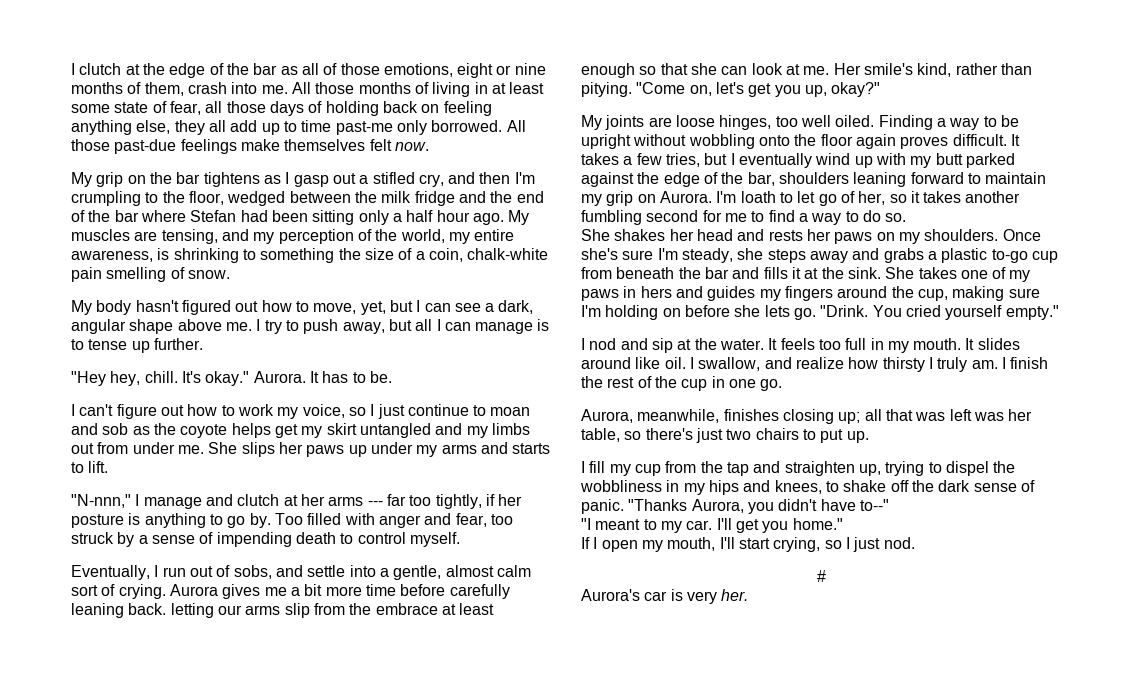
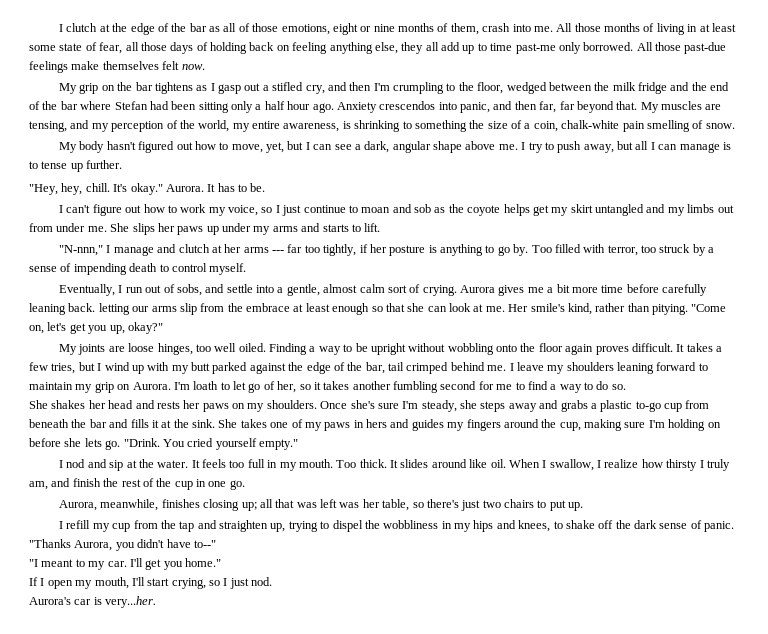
(504, 219) none -> [336,101,638,113] Anxiety crescendos into panic, and then far, far beyond that.
[71,371,106,386] "Hey -> [29,184,58,195] "Hey,
[378,513,487,528] anger and fear, -> [607,245,638,256] terror,
[738,153,812,168] eventually -> (102, 367) none
(775, 179) none -> [388,362,565,374] tail crimped behind me. I leave my
(962, 344) none -> [336,459,387,468] Too thick.
(686, 363) none -> [508,459,540,468] When
[764,357,792,369] and -> [597,460,602,468] I
[971,357,1006,369] am. I -> [29,478,71,490] am, and
[589,461,606,473] fill -> [66,520,91,529] refill
[816,570,826,582] // # -> (273, 581) none
[686,589,749,604] very her. -> [105,596,157,608] very...her.

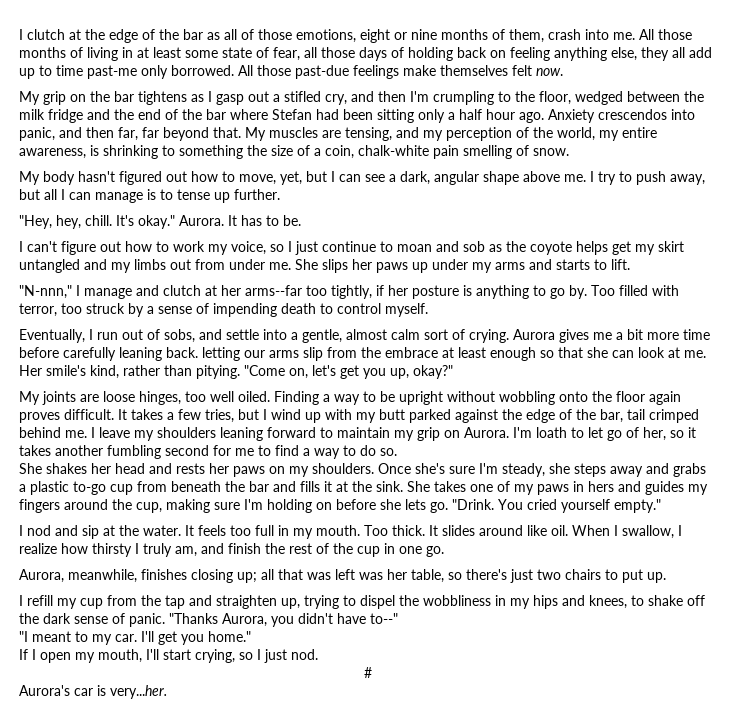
[243,244,303,253] arms --- far -> [245,285,302,296] arms--far
(273, 581) none -> [363,667,372,678] // #

